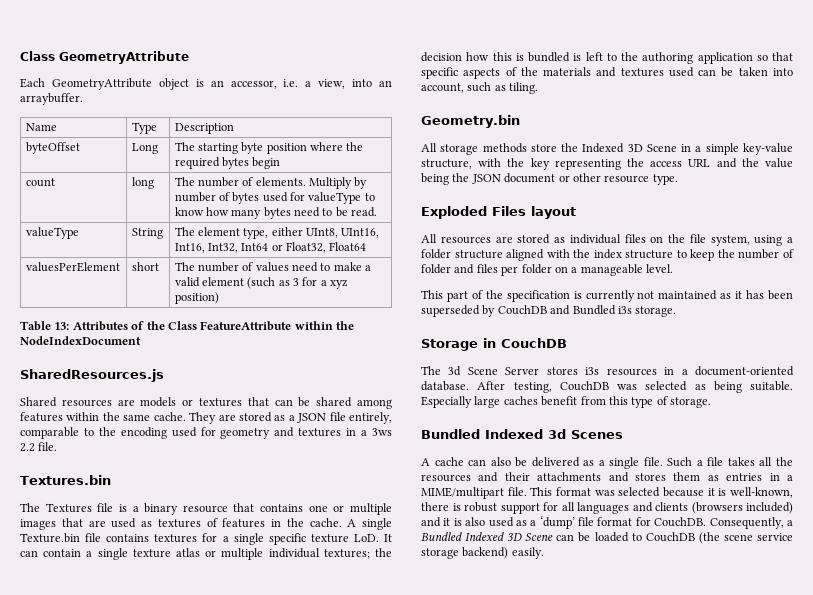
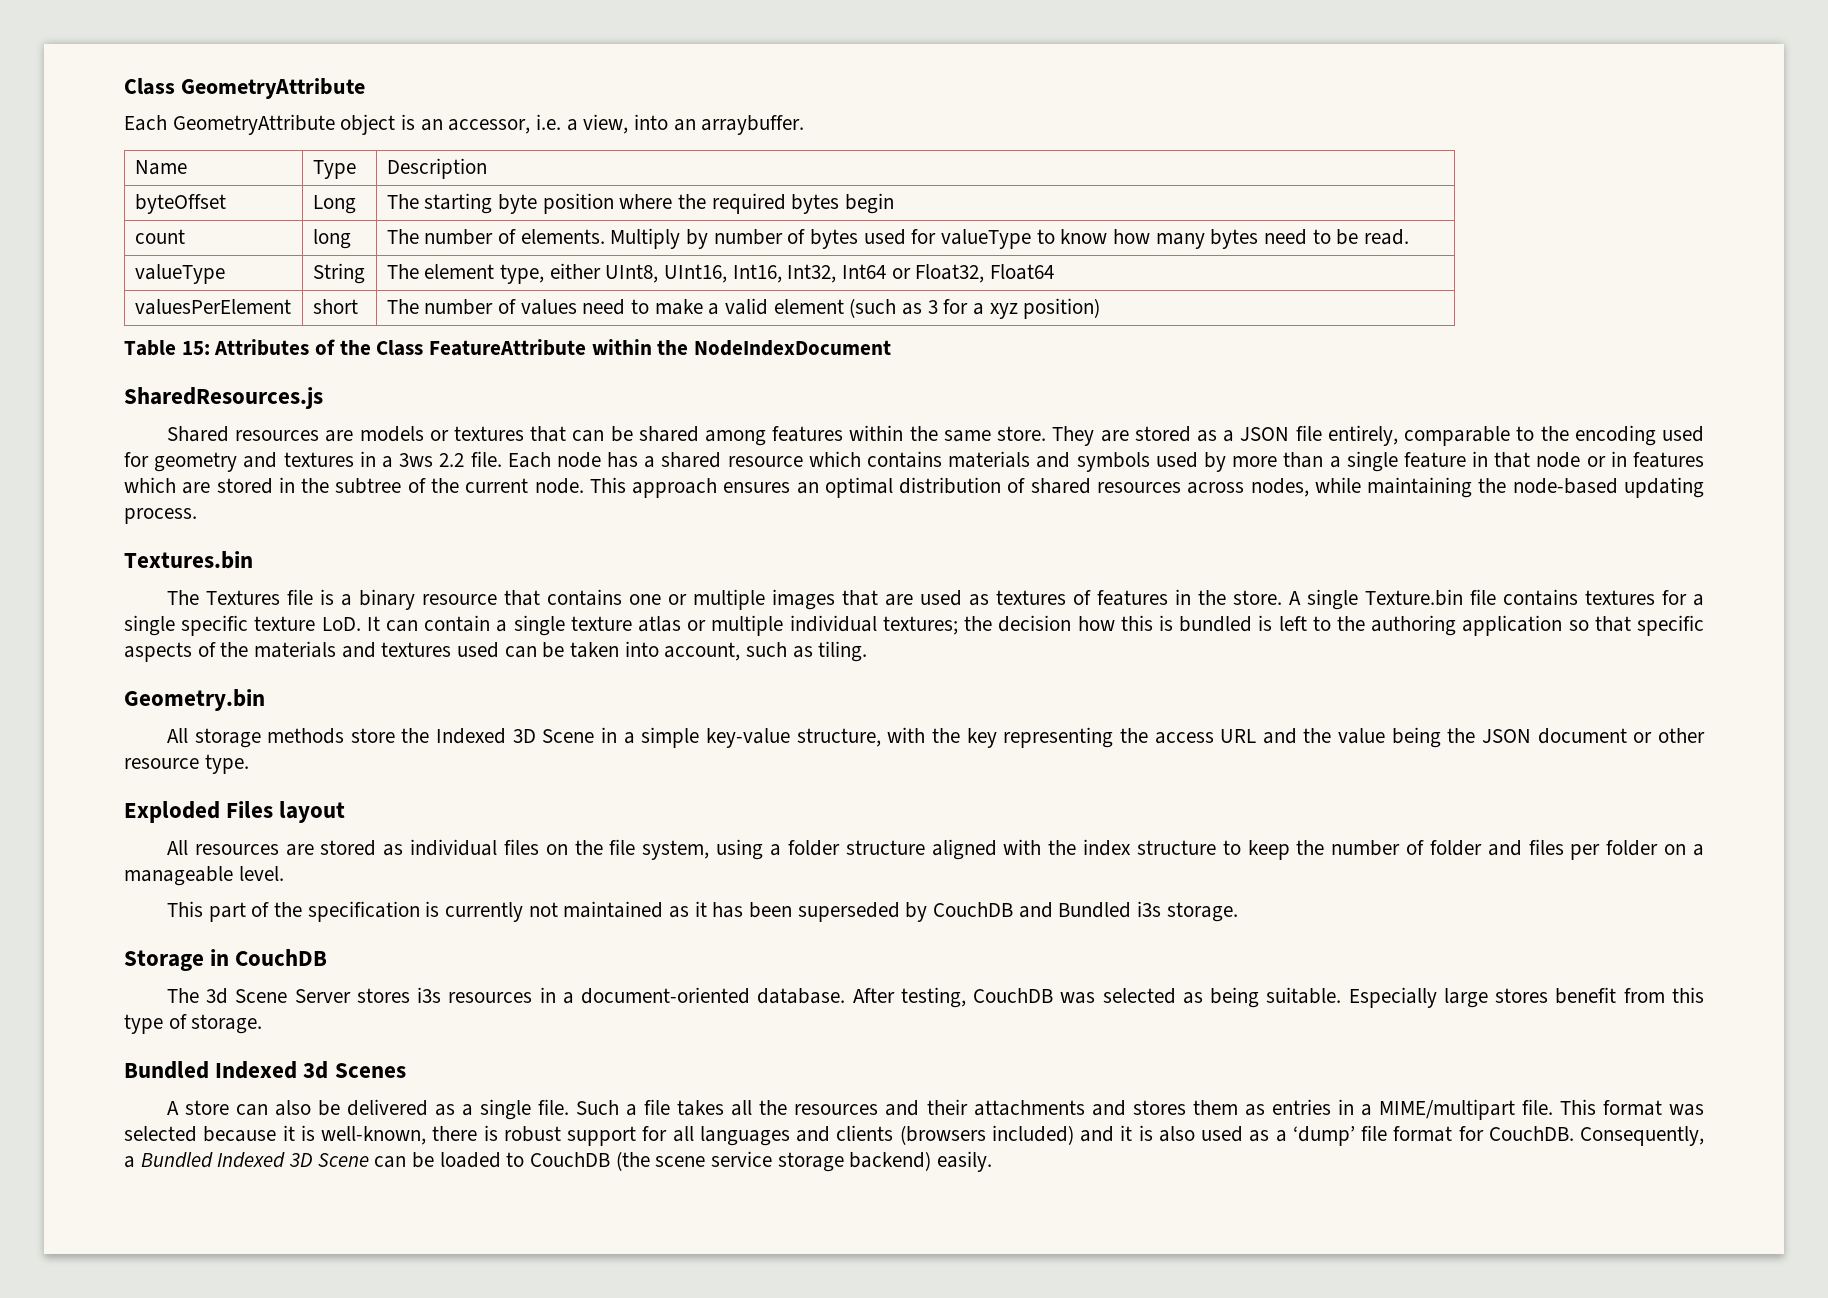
[54,322,70,330] 13: -> [181,341,210,355] 15:
[153,412,186,421] cache. -> [997,426,1047,441] store.
(58, 446) none -> [507,451,1704,472] [124,477,1704,498] [124,508,197,524] Each node has a shared resource which contains materials and symbols used by more than a single feature in that node or in features which are stored in the subtree of the current node. This approach ensures an optimal distribution of shared resources across nodes, while maintaining the node-based updating process.
[309,518,342,527] cache. -> [1232,590,1282,605] store.
[503,396,538,405] caches -> [1495,988,1549,1003] stores
[434,457,464,466] cache -> [184,1100,229,1115] store

